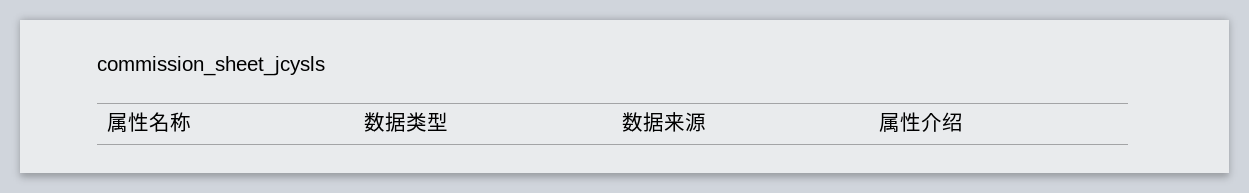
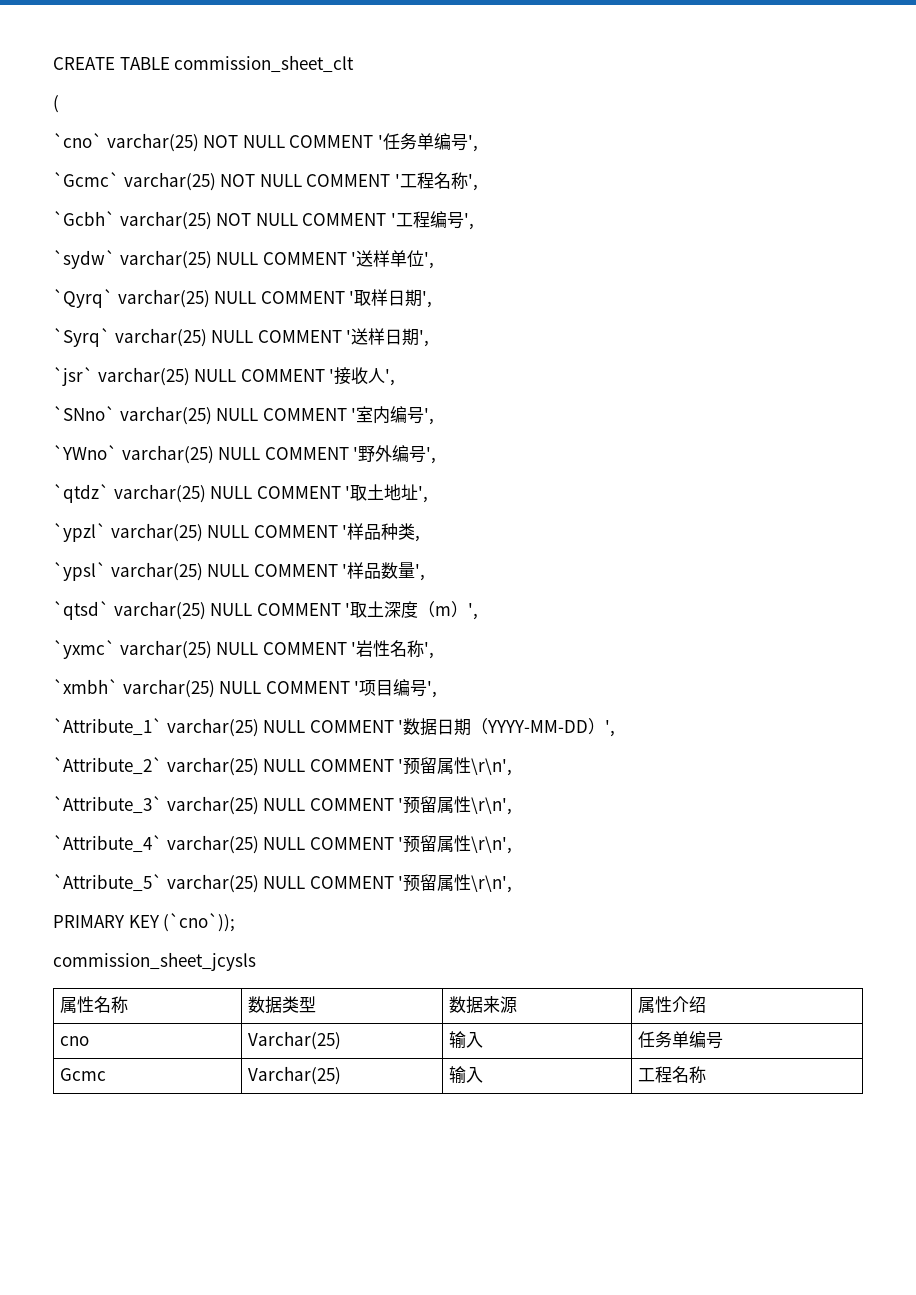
(97, 66) none -> [53,55,355,73] [53,95,59,113] [53,133,478,152] [53,172,478,191] [53,211,474,230] [53,250,435,269] [53,289,433,308] [53,328,430,347] [53,367,396,386] [53,406,435,425] [53,445,437,464] [53,484,429,503] [53,523,421,542] [53,562,426,581] [53,601,479,620] [53,640,435,659] [53,679,438,698] [53,718,616,737] [53,757,513,776] [53,796,513,815] [53,835,513,854] [53,874,513,893] [53,913,236,932] CREATE TABLE commission_sheet_clt // ( // `cno` varchar(25) NOT NULL COMMENT '任务单编号', // `Gcmc` varchar(25) NOT NULL COMMENT '工程名称', // `Gcbh` varchar(25) NOT NULL COMMENT '工程编号', // `sydw` varchar(25) NULL COMMENT '送样单位', // `Qyrq` varchar(25) NULL COMMENT '取样日期', // `Syrq` varchar(25) NULL COMMENT '送样日期', // `jsr` varchar(25) NULL COMMENT '接收人', // `SNno` varchar(25) NULL COMMENT '室内编号', // `YWno` varchar(25) NULL COMMENT '野外编号', // `qtdz` varchar(25) NULL COMMENT '取土地址', // `ypzl` varchar(25) NULL COMMENT '样品种类, // `ypsl` varchar(25) NULL COMMENT '样品数量', // `qtsd` varchar(25) NULL COMMENT '取土深度（m）', // `yxmc` varchar(25) NULL COMMENT '岩性名称', // `xmbh` varchar(25) NULL COMMENT '项目编号', // `Attribute_1` varchar(25) NULL COMMENT '数据日期（YYYY-MM-DD）', // `Attribute_2` varchar(25) NULL COMMENT '预留属性\r\n', // `Attribute_3` varchar(25) NULL COMMENT '预留属性\r\n', // `Attribute_4` varchar(25) NULL COMMENT '预留属性\r\n', // `Attribute_5` varchar(25) NULL COMMENT '预留属性\r\n', // PRIMARY KEY (`cno`)); //
(963, 122) none -> [60,1036,90,1046] [248,1031,342,1050] [449,1031,484,1049] [638,1031,724,1049] [60,1068,107,1081] [248,1066,342,1085] [449,1066,484,1084] [638,1066,707,1083] // cno | Varchar(25) | 输入 | 任务单编号 // Gcmc | Varchar(25) | 输入 | 工程名称

